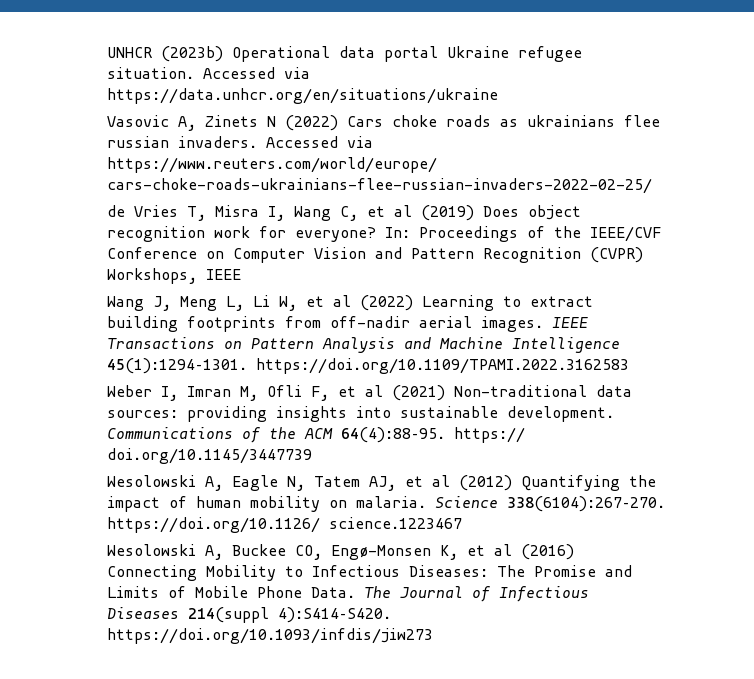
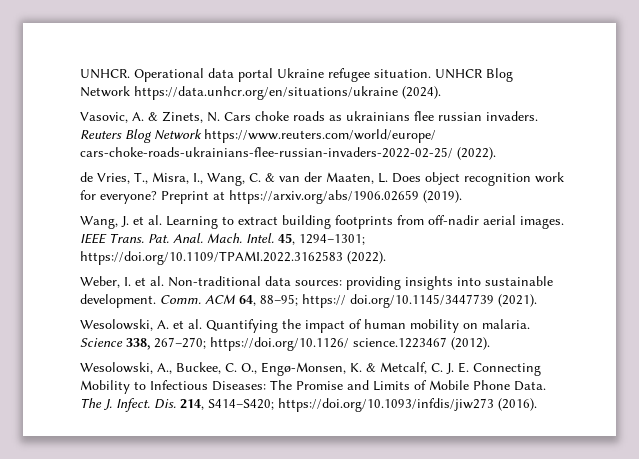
[107,46,224,62] UNHCR (2023b) -> [79,69,130,79] UNHCR.
[203,67,311,79] [107,88,499,104] [107,115,339,131] Accessed via https://data.unhcr.org/en/situations/ukraine // Vasovic A, Zinets N (2022) -> [434,68,513,82] [79,86,441,100] [79,111,220,123] UNHCR Blog Network https://data.unhcr.org/en/situations/ukraine (2024). // Vasovic, A. & Zinets, N.
[266,136,374,148] Accessed via -> [79,129,202,143] Reuters Blog Network
(653, 186) none -> [456,147,496,160] (2022).
[134,205,475,221] Vries T, Misra I, Wang C, et al (2019) -> [96,172,388,186] Vries, T., Misra, I., Wang, C. & van der Maaten, L.
[385,226,662,242] [107,247,644,263] [107,268,242,284] [107,295,414,311] In: Proceedings of the IEEE/CVF Conference on Computer Vision and Pattern Recognition (CVPR) Workshops, IEEE // Wang J, Meng L, Li W, et al (2022) -> [160,190,462,204] [79,215,162,229] Preprint at https://arxiv.org/abs/1906.02659 (2019). // Wang, J. et al.
[107,337,621,353] [107,358,630,374] [107,385,446,401] Transactions on Pattern Analysis and Machine Intelligence 45(1):1294–1301. https://doi.org/10.1109/TPAMI.2022.3162583 // Weber I, Imran M, Ofli F, et al (2021) -> [108,233,365,245] [79,251,386,265] [79,276,164,288] Trans. Pat. Anal. Mach. Intel. 45, 1294–1301; https://doi.org/10.1109/TPAMI.2022.3162583 (2022). // Weber, I. et al.
[107,427,526,443] [107,448,313,464] [107,475,513,491] Communications of the ACM 64(4):88–95. https:// doi.org/10.1145/3447739 // Wesolowski A, Eagle N, Tatem AJ, et al (2012) -> [159,294,537,308] [79,319,202,331] Comm. ACM 64, 88–95; https:// doi.org/10.1145/3447739 (2021). // Wesolowski, A. et al.
[507,496,666,512] 338(6104):267–270. -> [125,337,206,350] 338, 267–270;
[107,544,575,560] // Wesolowski A, Buckee CO, Engø-Monsen K, et al (2016) -> [450,337,490,350] [79,362,469,376] (2012). // Wesolowski, A., Buckee, C. O., Engø-Monsen, K. & Metcalf, C. J. E.
[400,586,590,602] [107,607,392,623] [107,628,434,644] Journal of Infectious Diseases 214(suppl 4):S414–S420. https://doi.org/10.1093/infdis/jiw273 -> [102,398,537,412] J. Infect. Dis. 214, S414–S420; https://doi.org/10.1093/infdis/jiw273 (2016).

